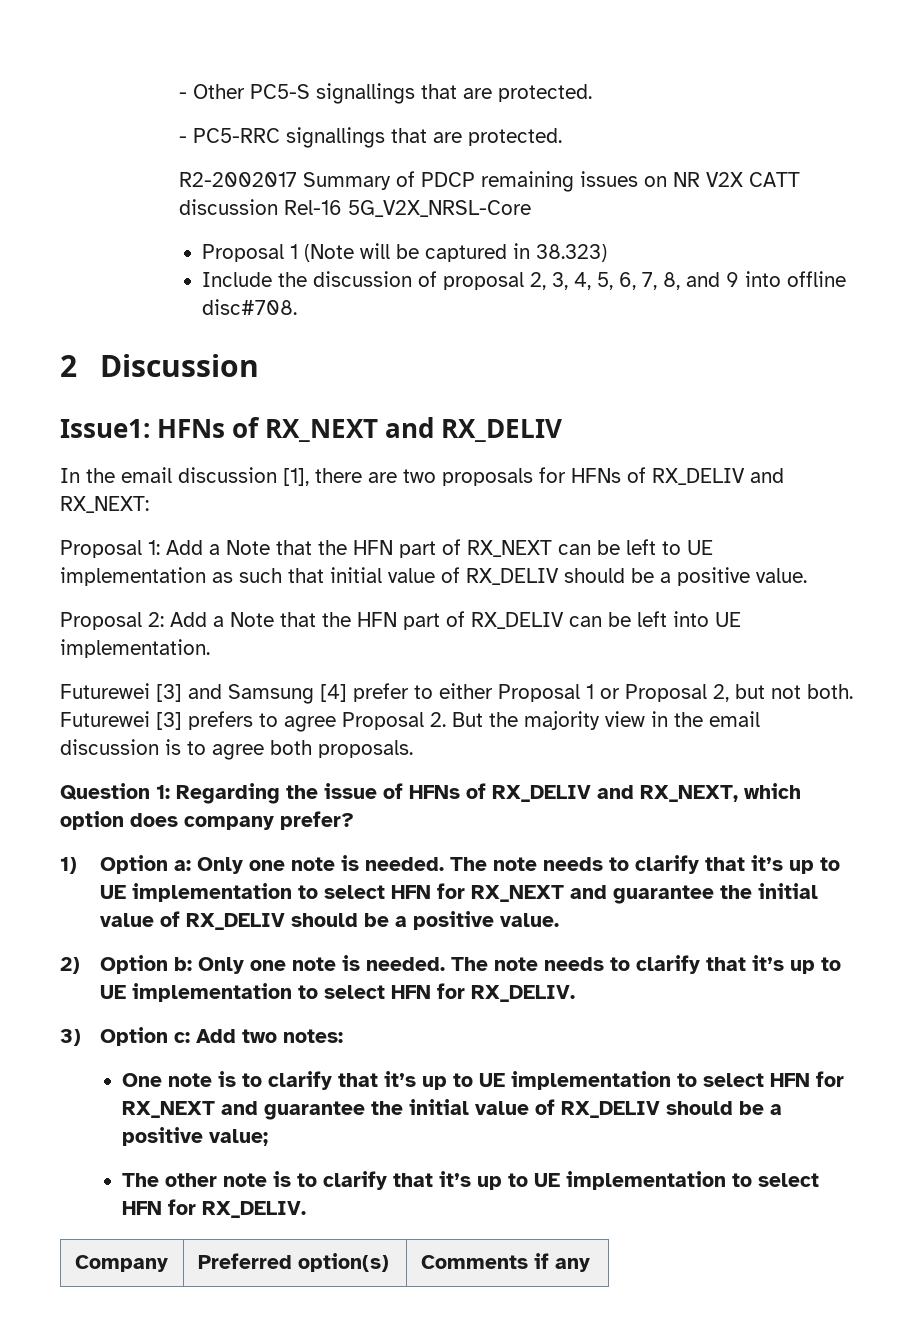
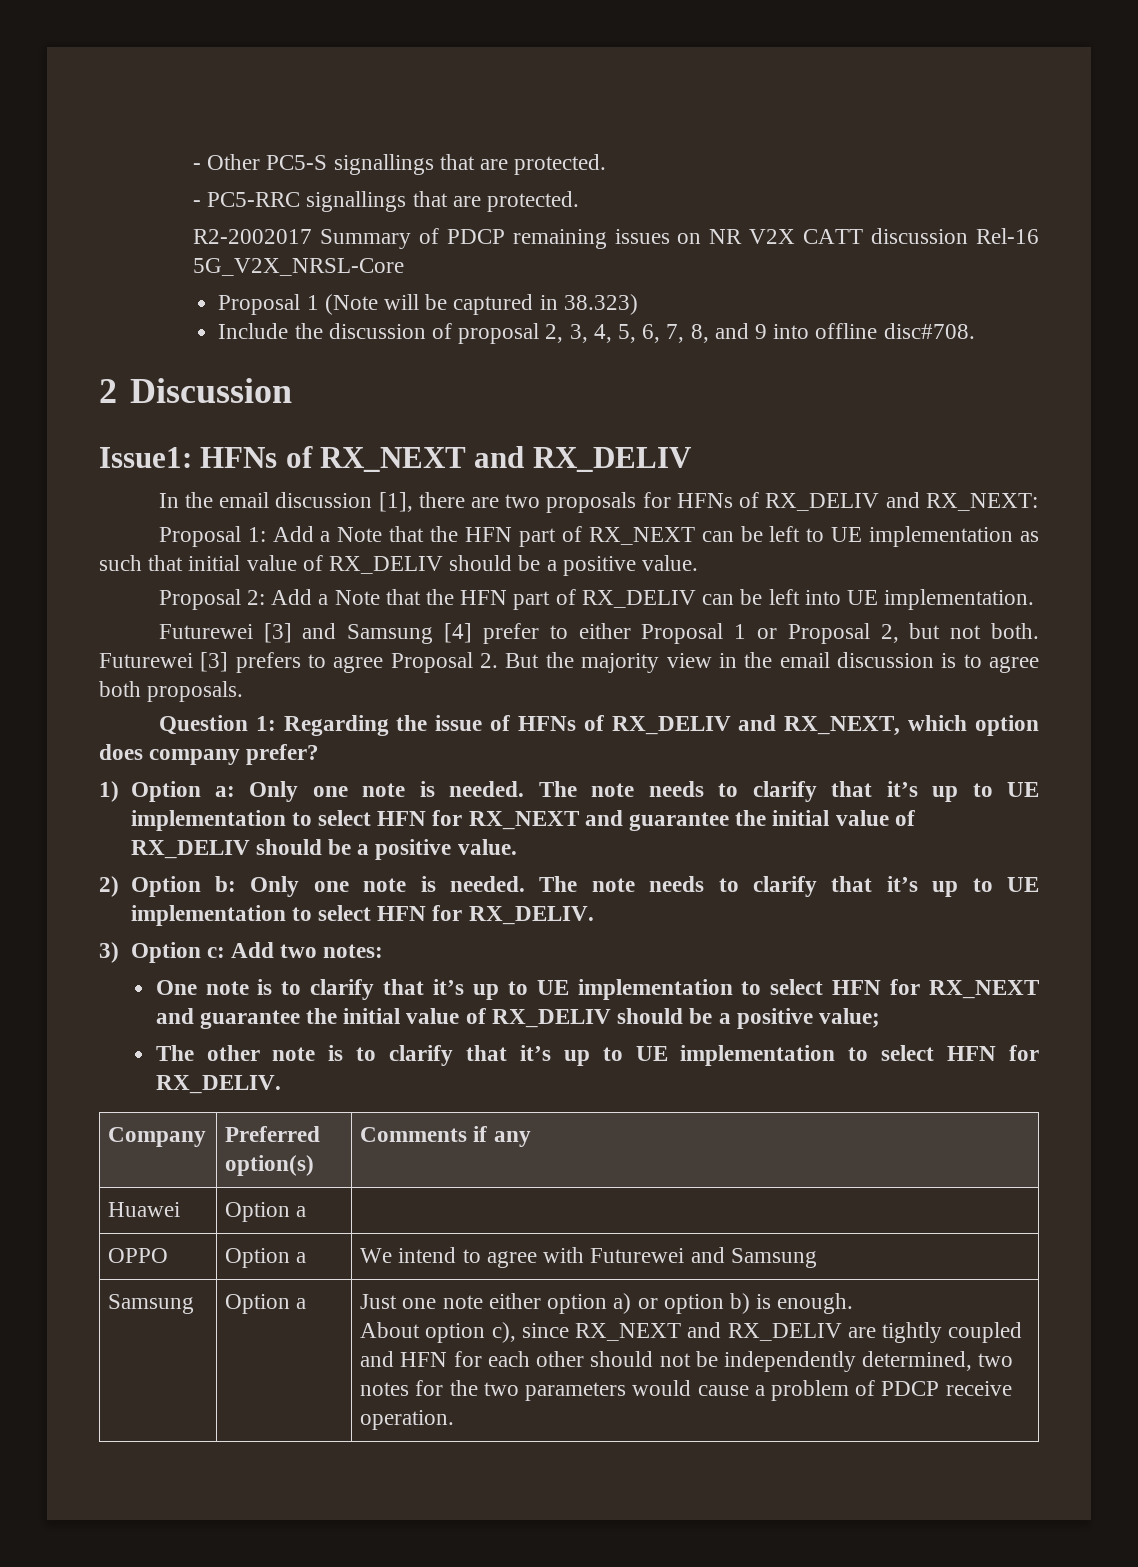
(590, 1265) none -> [108,1202,181,1217] [225,1202,307,1222] [108,1248,169,1263] [225,1248,307,1268] [360,1247,817,1268] [108,1294,195,1314] [225,1294,307,1314] [360,1293,854,1314] [360,1322,1023,1343] [360,1351,1014,1372] [360,1380,1012,1401] [360,1410,455,1430] // Huawei | Option a | // OPPO | Option a | We intend to agree with Futurewei and Samsung // Samsung | Option a | Just one note either option a) or option b) is enough. // About option c), since RX_NEXT and RX_DELIV are tightly coupled and HFN for each other should not be independently determined, two notes for the two parameters would cause a problem of PDCP receive operation.

